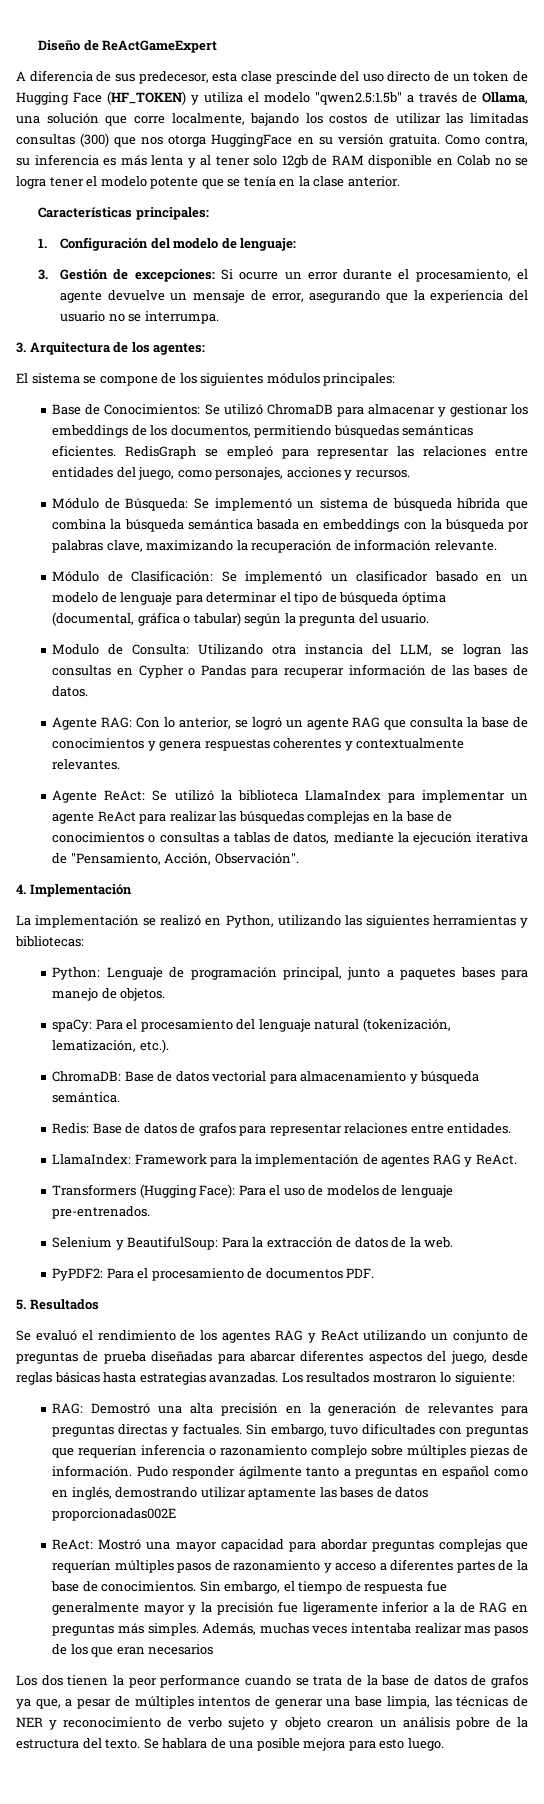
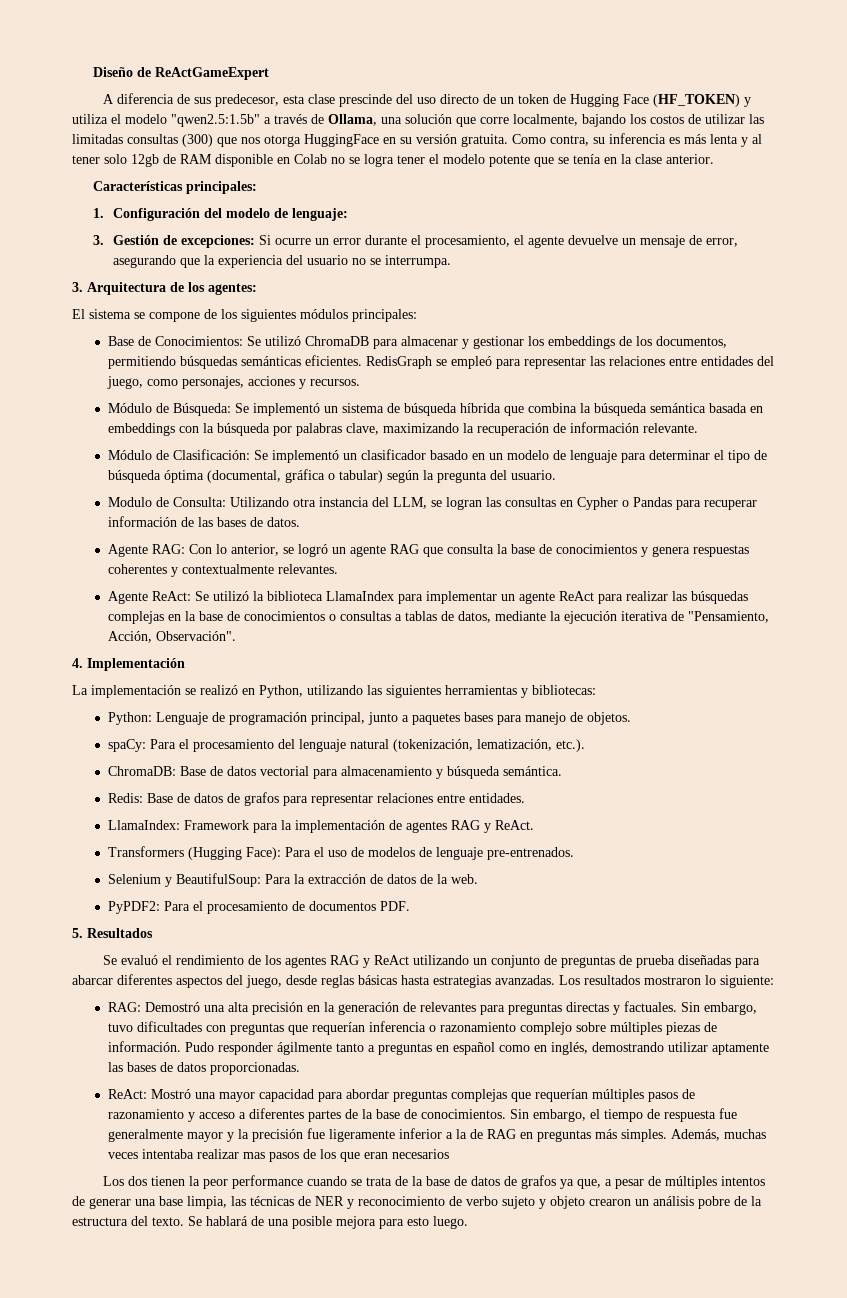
[52,1508,177,1521] proporcionadas002E -> [210,1062,301,1075] proporcionadas.
[162,1738,208,1749] hablara -> [206,1216,248,1226] hablará

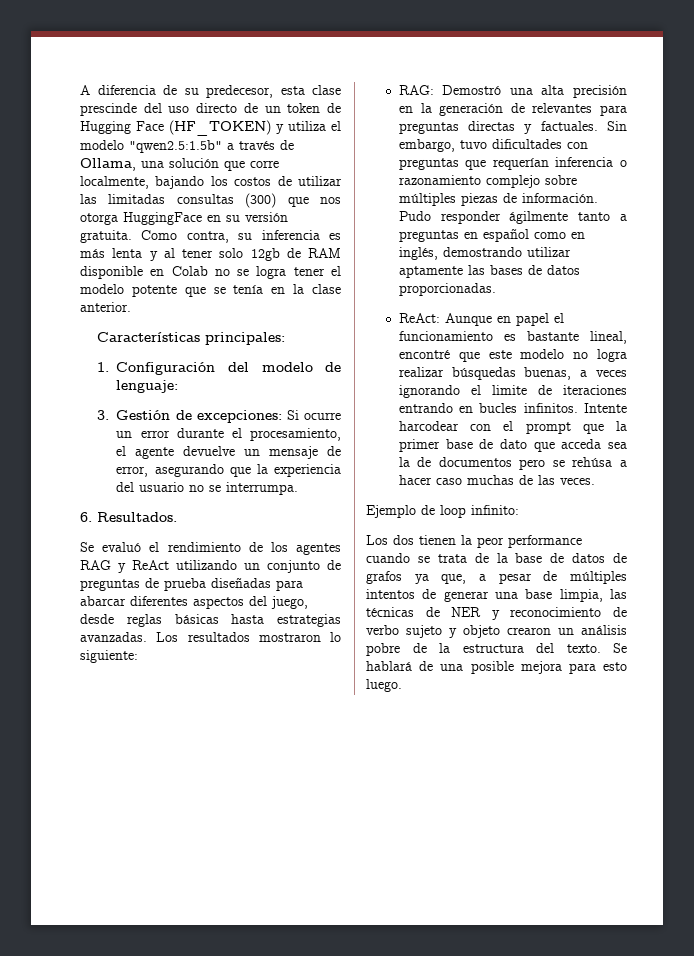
[92,67,269,80] Diseño de ReActGameExpert // -> (80, 90) none
[193,97,211,104] sus -> [184,88,199,95] su
[72,282,257,295] [72,309,417,322] [108,336,728,349] [108,355,775,369] [107,376,361,389] [108,403,764,416] [108,422,699,436] [108,449,768,463] [108,469,557,483] [108,497,758,510] [108,516,301,527] [108,544,750,557] [108,564,339,577] [108,591,749,604] [108,611,770,624] [108,631,237,643] [72,658,185,671] [72,685,596,698] [108,712,632,725] [108,739,586,752] [108,766,563,779] [108,792,526,806] [108,820,535,833] [108,846,575,860] [108,873,479,887] [108,901,411,914] [72,928,153,938] 3. Arquitectura de los agentes: // El sistema se compone de los siguientes módulos principales: // Base de Conocimientos: Se utilizó ChromaDB para almacenar y gestionar los embeddings de los documentos, permitiendo búsquedas semánticas eficientes. RedisGraph se empleó para representar las relaciones entre entidades del juego, como personajes, acciones y recursos. // Módulo de Búsqueda: Se implementó un sistema de búsqueda híbrida que combina la búsqueda semántica basada en embeddings con la búsqueda por palabras clave, maximizando la recuperación de información relevante. // Módulo de Clasificación: Se implementó un clasificador basado en un modelo de lenguaje para determinar el tipo de búsqueda óptima (documental, gráfica o tabular) según la pregunta del usuario. // Modulo de Consulta: Utilizando otra instancia del LLM, se logran las consultas en Cypher o Pandas para recuperar información de las bases de datos. // Agente RAG: Con lo anterior, se logró un agente RAG que consulta la base de conocimientos y genera respuestas coherentes y contextualmente relevantes. // Agente ReAct: Se utilizó la biblioteca LlamaIndex para implementar un agente ReAct para realizar las búsquedas complejas en la base de conocimientos o consultas a tablas de datos, mediante la ejecución iterativa de "Pensamiento, Acción, Observación". // 4. Implementación // La implementación se realizó en Python, utilizando las siguientes herramientas y bibliotecas: // Python: Lenguaje de programación principal, junto a paquetes bases para manejo de objetos. // spaCy: Para el procesamiento del lenguaje natural (tokenización, lematización, etc.). // ChromaDB: Base de datos vectorial para almacenamiento y búsqueda semántica. // Redis: Base de datos de grafos para representar relaciones entre entidades. // LlamaIndex: Framework para la implementación de agentes RAG y ReAct. // Transformers (Hugging Face): Para el uso de modelos de lenguaje pre-entrenados. // Selenium y BeautifulSoup: Para la extracción de datos de la web. // PyPDF2: Para el procesamiento de documentos PDF. // 5. Resultados -> [80,512,177,522] 6. Resultados.
[151,1089,696,1102] [108,1108,738,1122] [108,1128,767,1142] [108,1149,450,1162] Mostró una mayor capacidad para abordar preguntas complejas que requerían múltiples pasos de razonamiento y acceso a diferentes partes de la base de conocimientos. Sin embargo, el tiempo de respuesta fue generalmente mayor y la precisión fue ligeramente inferior a la de RAG en preguntas más simples. Además, muchas veces intentaba realizar mas pasos de los que eran necesarios -> [444,313,564,326] [398,331,627,344] [398,349,627,362] [398,367,627,380] [398,385,627,398] [398,403,627,413] [398,421,627,434] [398,439,627,452] [398,457,627,470] [398,475,595,485] [366,505,519,518] Aunque en papel el funcionamiento es bastante lineal, encontré que este modelo no logra realizar búsquedas buenas, a veces ignorando el limite de iteraciones entrando en bucles infinitos. Intente harcodear con el prompt que la primer base de dato que acceda sea la de documentos pero se rehúsa a hacer caso muchas de las veces. // Ejemplo de loop infinito:

